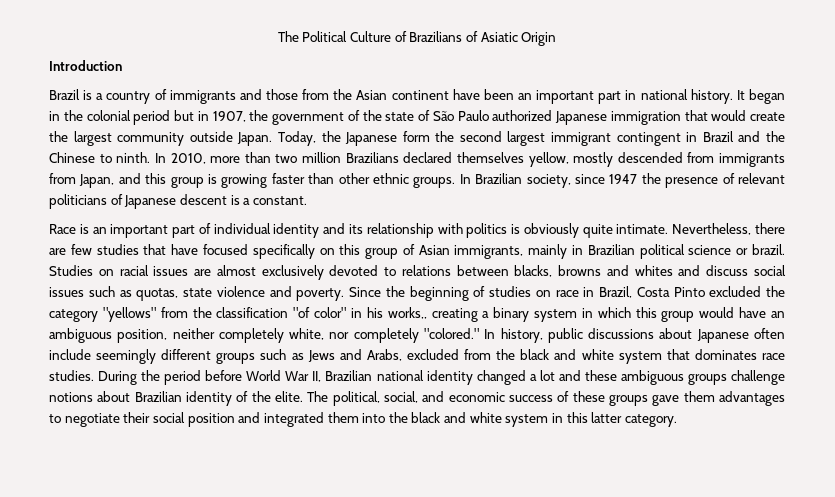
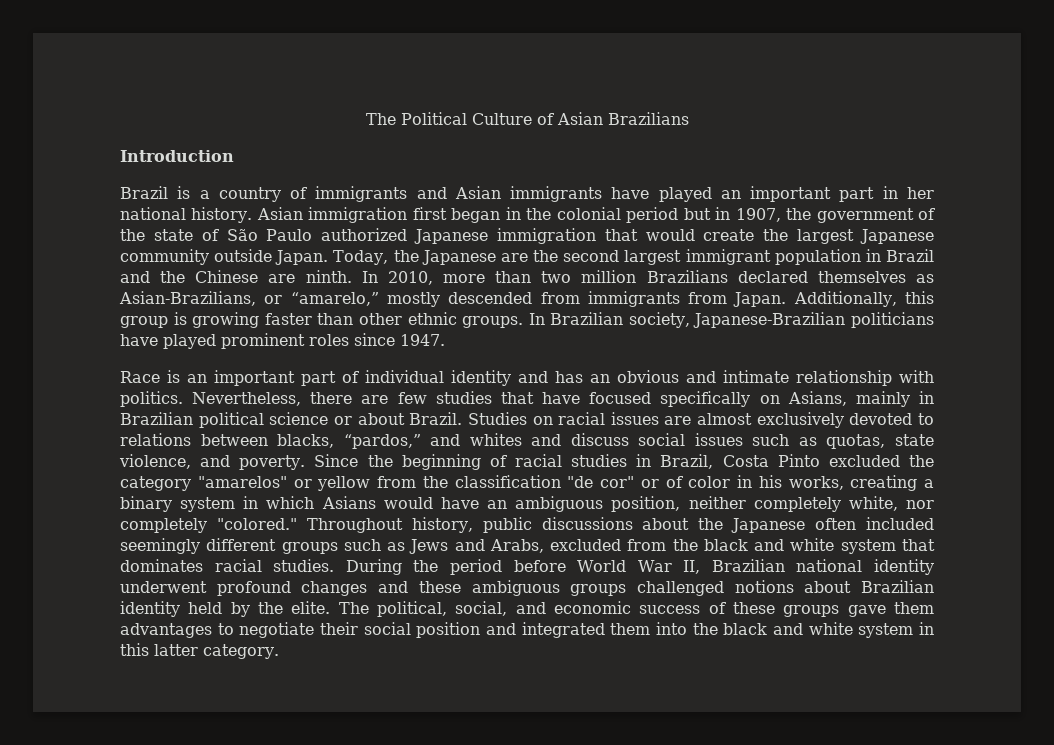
[409,31,557,46] Brazilians of Asiatic Origin -> [556,112,689,125] Asian Brazilians
[266,89,514,100] those from the Asian continent have been -> [454,186,712,202] Asian immigrants have played
(637, 95) none -> [906,187,934,199] her
[736,90,745,100] It -> [256,207,447,223] Asian immigration first
(112, 138) none -> [859,229,934,244] Japanese
[402,131,430,142] form -> [500,253,528,262] are
[616,132,681,146] contingent -> [774,249,861,265] population
[99,154,112,163] to -> [268,274,296,283] are
[528,152,569,167] yellow, -> [916,274,934,283] [119,291,379,306] as Asian-Brazilians, or “amarelo,”
[79,173,141,188] Japan, and -> [733,291,897,307] Japan. Additionally,
[574,173,785,188] [49,194,307,209] since 1947 the presence of relevant politicians of Japanese descent is a constant. -> [693,312,934,328] [120,333,445,349] Japanese-Brazilian politicians have played prominent roles since 1947.
[349,223,669,238] its relationship with politics is obviously quite intimate. -> [555,370,934,386] [120,391,183,407] has an obvious and intimate relationship with politics.
[339,244,524,259] this group of Asian immigrants, -> [787,391,847,406] Asians,
[751,244,785,255] brazil. -> [357,412,463,425] about Brazil.
[558,265,602,276] browns -> [343,434,421,449] “pardos,”
[216,286,265,297] violence -> [119,454,191,469] violence,
[489,286,579,297] studies on race -> [514,454,628,467] racial studies
[102,307,347,322] "yellows" from the classification "of color" -> [197,475,731,491] "amarelos" or yellow from the classification "de cor" or of color
[387,307,427,319] works,, -> [788,476,844,490] works,
[635,307,695,322] this group -> [321,496,376,509] Asians
[484,329,496,339] In -> [306,518,403,533] Throughout
(693, 333) none -> [698,518,724,530] the
[49,349,91,360] include -> [865,517,934,530] included
[761,353,785,360] race -> [214,559,262,572] racial
[476,370,555,385] changed a lot -> [120,581,368,596] underwent profound changes
[730,370,785,385] challenge -> [636,581,724,596] challenged
[236,391,249,402] of -> [188,602,250,617] held by

